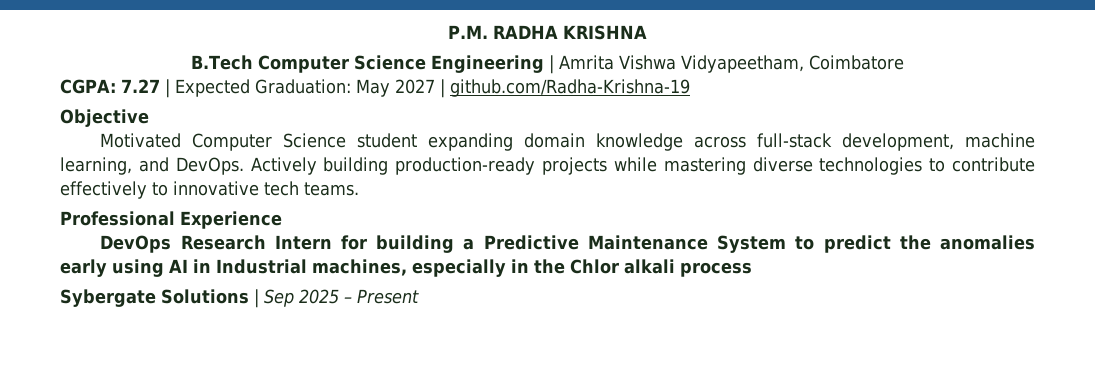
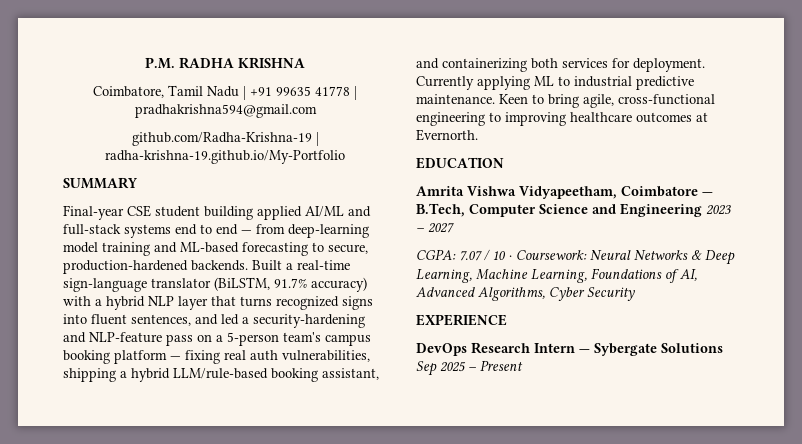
[191,55,904,74] [60,79,690,98] [60,109,149,127] [100,133,1035,151] [60,157,1036,175] [60,181,359,199] [60,211,282,229] [100,235,1035,253] [60,259,752,277] B.Tech Computer Science Engineering | Amrita Vishwa Vidyapeetham, Coimbatore // CGPA: 7.27 | Expected Graduation: May 2027 | github.com/Radha-Krishna-19 // Objective // Motivated Computer Science student expanding domain knowledge across full-stack development, machine learning, and DevOps. Actively building production-ready projects while mastering diverse technologies to contribute effectively to innovative tech teams. // Professional Experience // DevOps Research Intern for building a Predictive Maintenance System to predict the anomalies early using AI in Industrial machines, especially in the Chlor alkali process // -> [93,85,357,100] [134,104,317,118] [131,132,319,146] [105,150,345,164] [63,177,138,189] [63,205,371,220] [63,224,369,238] [63,242,368,256] [63,260,350,274] [63,277,367,292] [63,296,373,310] [63,314,365,328] [63,332,371,346] [63,350,370,364] [63,368,379,382] [416,58,705,72] [416,76,694,90] [416,94,715,108] [416,112,708,126] [416,129,478,141] [416,157,504,169] [416,186,713,199] [416,203,731,217] [416,223,454,233] [416,249,735,265] [416,268,697,283] [416,287,635,301] [416,314,507,326] [416,342,590,356] Coimbatore, Tamil Nadu | +91 99635 41778 | pradhakrishna594@gmail.com // github.com/Radha-Krishna-19 | radha-krishna-19.github.io/My-Portfolio // SUMMARY // Final-year CSE student building applied AI/ML and full-stack systems end to end — from deep-learning model training and ML-based forecasting to secure, production-hardened backends. Built a real-time sign-language translator (BiLSTM, 91.7% accuracy) with a hybrid NLP layer that turns recognized signs into fluent sentences, and led a security-hardening and NLP-feature pass on a 5-person team's campus booking platform — fixing real auth vulnerabilities, shipping a hybrid LLM/rule-based booking assistant, and containerizing both services for deployment. Currently applying ML to industrial predictive maintenance. Keen to bring agile, cross-functional engineering to improving healthcare outcomes at Evernorth. // EDUCATION // Amrita Vishwa Vidyapeetham, Coimbatore — B.Tech, Computer Science and Engineering 2023 – 2027 // CGPA: 7.07 / 10 · Coursework: Neural Networks & Deep Learning, Machine Learning, Foundations of AI, Advanced Algorithms, Cyber Security // EXPERIENCE // DevOps Research Intern —
[254,289,259,308] | -> (723, 348) none

